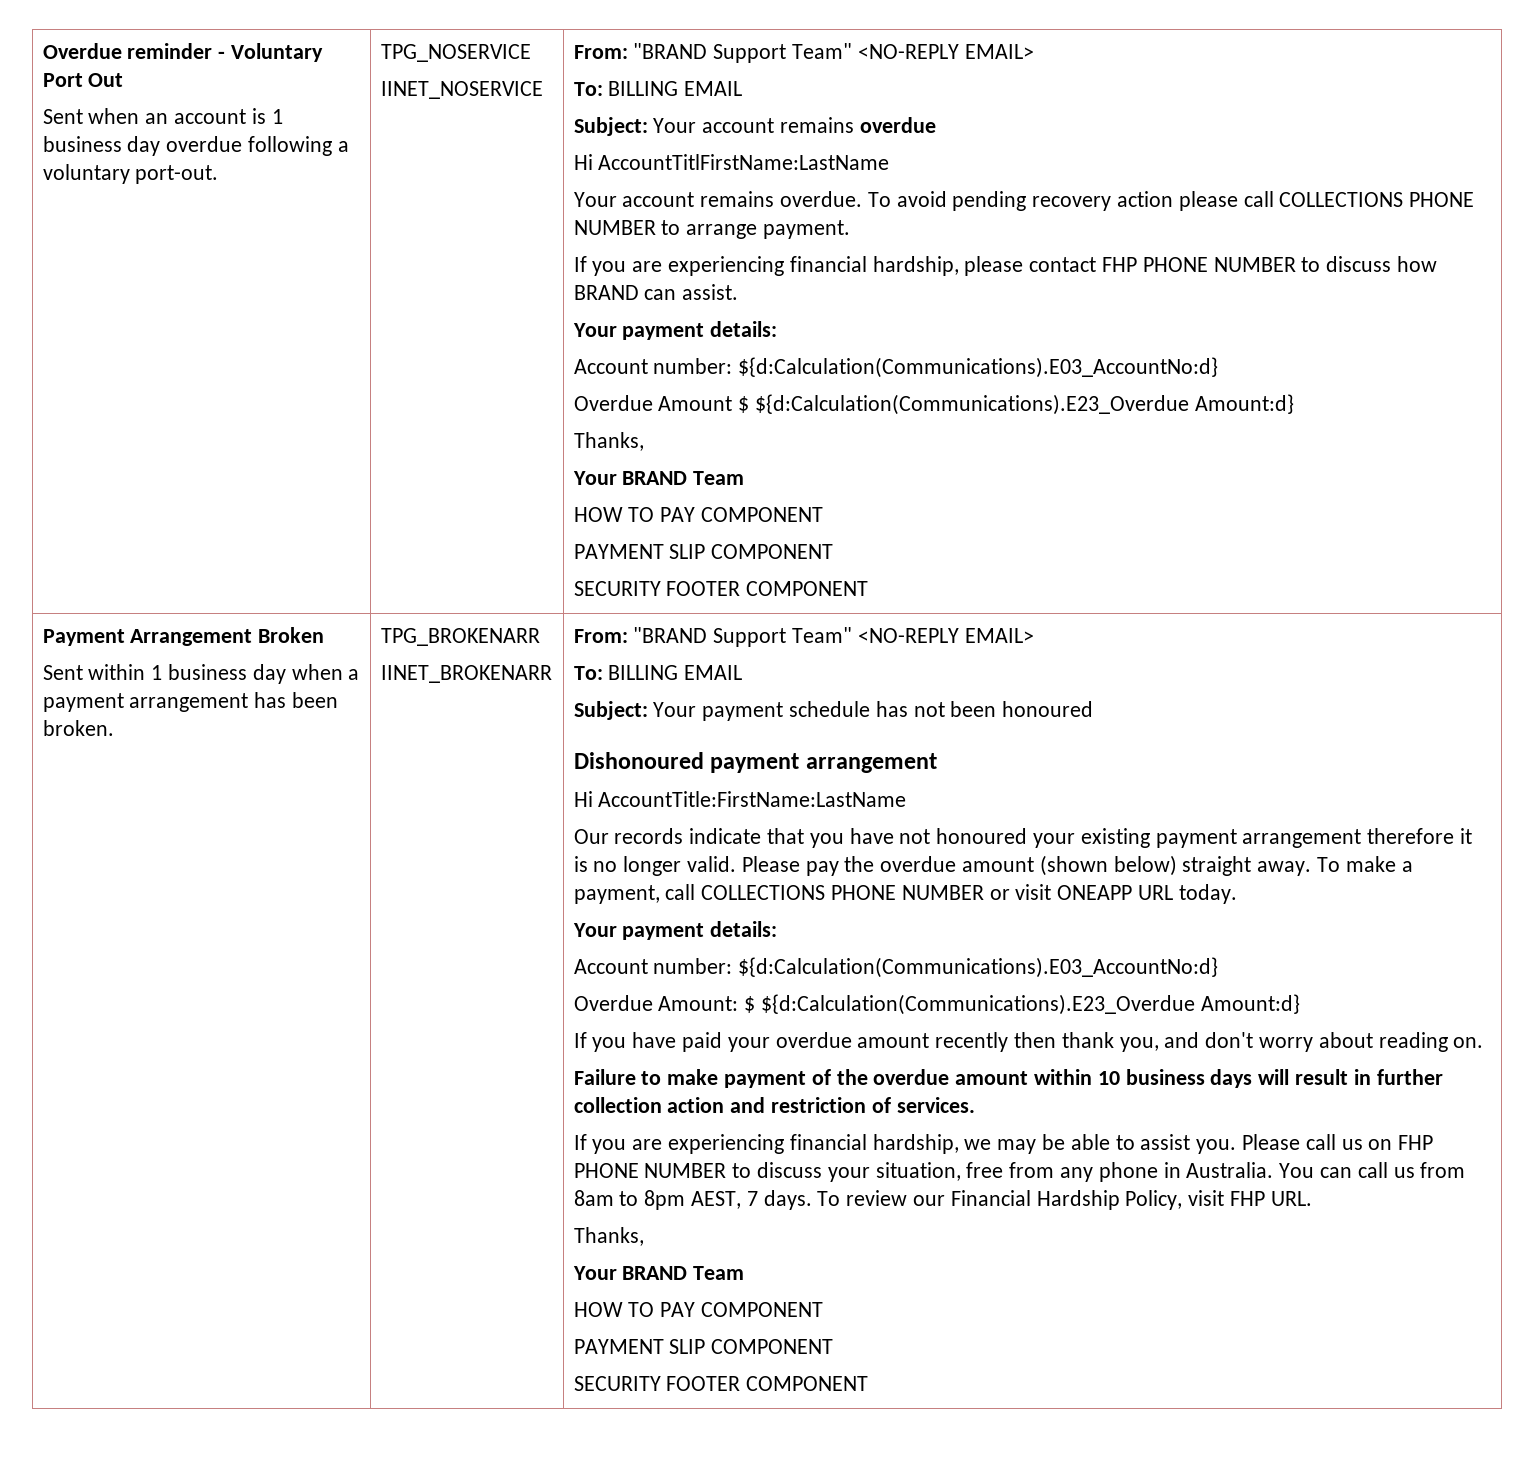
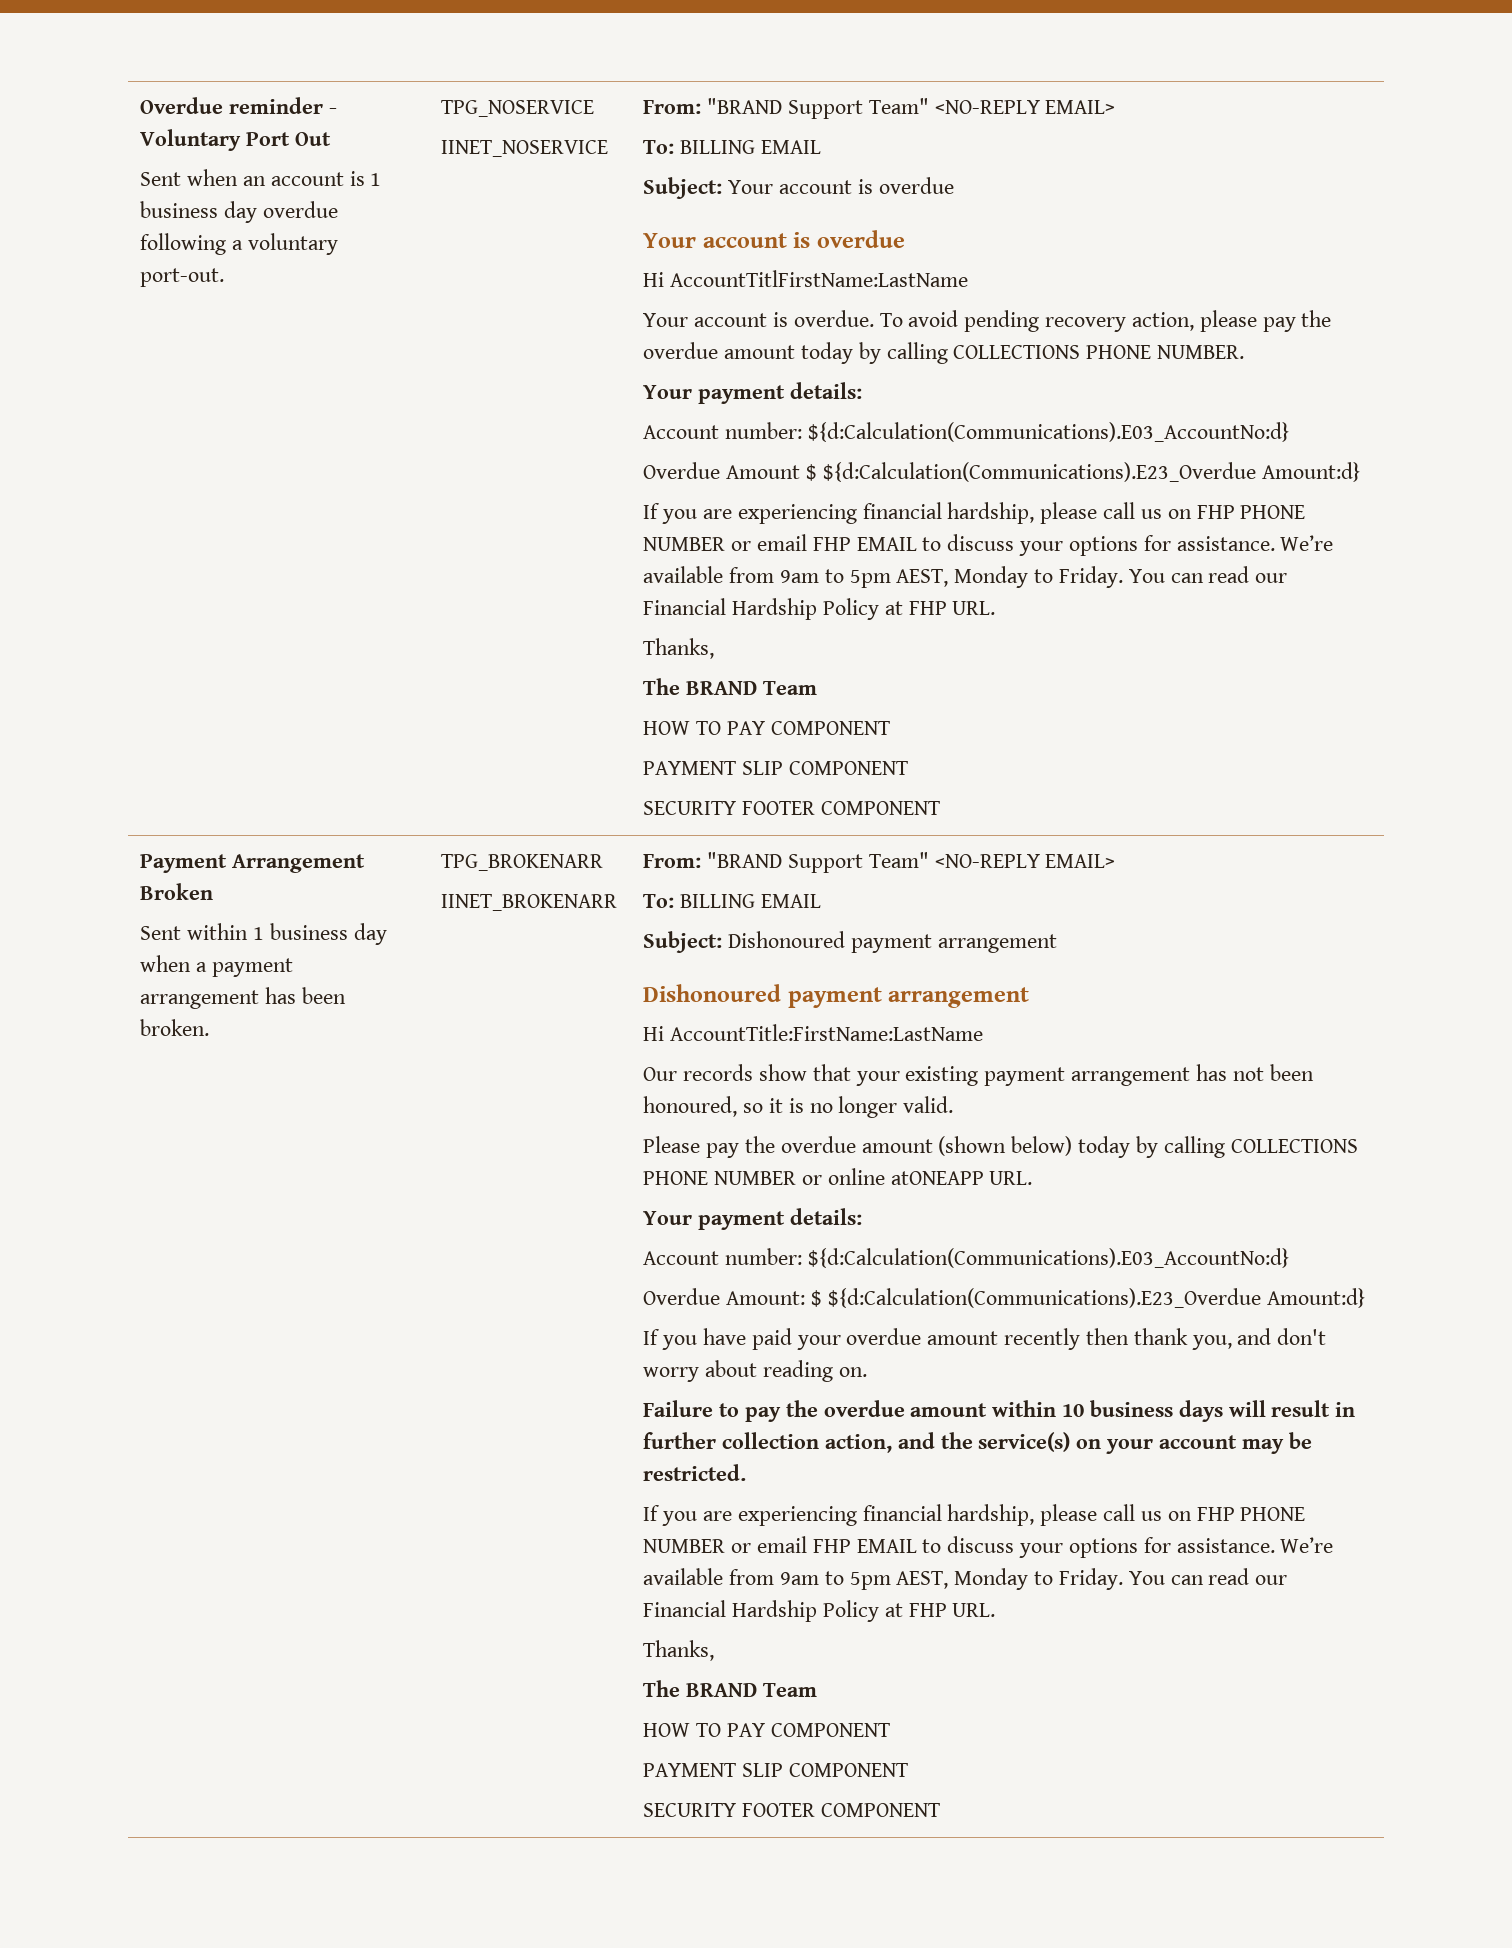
[779,117,854,133] remains -> [857,177,954,194] [643,232,811,248] is overdue // Your account is
[700,191,775,207] remains -> [773,312,789,327] is
[1117,191,1475,211] [573,220,850,239] [573,256,1438,276] [573,284,739,300] action please call COLLECTIONS PHONE NUMBER to arrange payment. // If you are experiencing financial hardship, please contact FHP PHONE NUMBER to discuss how BRAND can assist. -> [1131,310,1332,332] [643,342,1245,364] action, please pay the overdue amount today by calling COLLECTIONS PHONE NUMBER.
[573,432,644,451] [572,471,617,485] // Thanks, // Your -> [643,502,1306,524] [643,534,1334,556] [643,566,1288,588] [643,598,996,620] [643,638,715,659] [643,678,681,695] // If you are experiencing financial hardship, please call us on FHP PHONE NUMBER or email FHP EMAIL to discuss your options for assistance. We’re available from 9am to 5pm AEST, Monday to Friday. You can read our Financial Hardship Policy at FHP URL. // Thanks, // The
[653,701,1094,721] Your payment schedule has not been honoured -> [728,931,1057,953] Dishonoured payment arrangement
[689,828,1455,848] indicate that you have not honoured your existing payment arrangement therefore -> [759,1064,1314,1086] [643,1096,764,1117] show that your existing payment arrangement has not been honoured, so
(736, 864) none -> (954, 1104) //
[1182,856,1413,876] [573,884,1237,904] straight away. To make a payment, call COLLECTIONS PHONE NUMBER or visit ONEAPP URL today. -> [1078,1136,1358,1158] [643,1168,1033,1185] today by calling COLLECTIONS PHONE NUMBER or online atONEAPP URL.
[667,1069,831,1088] make payment of -> [745,1407,782,1422] pay
[667,1097,975,1113] [573,1134,1434,1154] [573,1162,1466,1182] [573,1190,1312,1210] [573,1227,644,1246] [572,1266,617,1280] action and restriction of services. // If you are experiencing financial hardship, we may be able to assist you. Please call us on FHP PHONE NUMBER to discuss your situation, free from any phone in Australia. You can call us from 8am to 8pm AEST, 7 days. To review our Financial Hardship Policy, visit FHP URL. // Thanks, // Your -> [825,1432,1312,1454] [643,1464,747,1481] [643,1504,1306,1526] [643,1536,1334,1558] [643,1568,1288,1590] [643,1600,996,1622] [643,1640,715,1661] [643,1680,681,1697] action, and the service(s) on your account may be restricted. // If you are experiencing financial hardship, please call us on FHP PHONE NUMBER or email FHP EMAIL to discuss your options for assistance. We’re available from 9am to 5pm AEST, Monday to Friday. You can read our Financial Hardship Policy at FHP URL. // Thanks, // The

